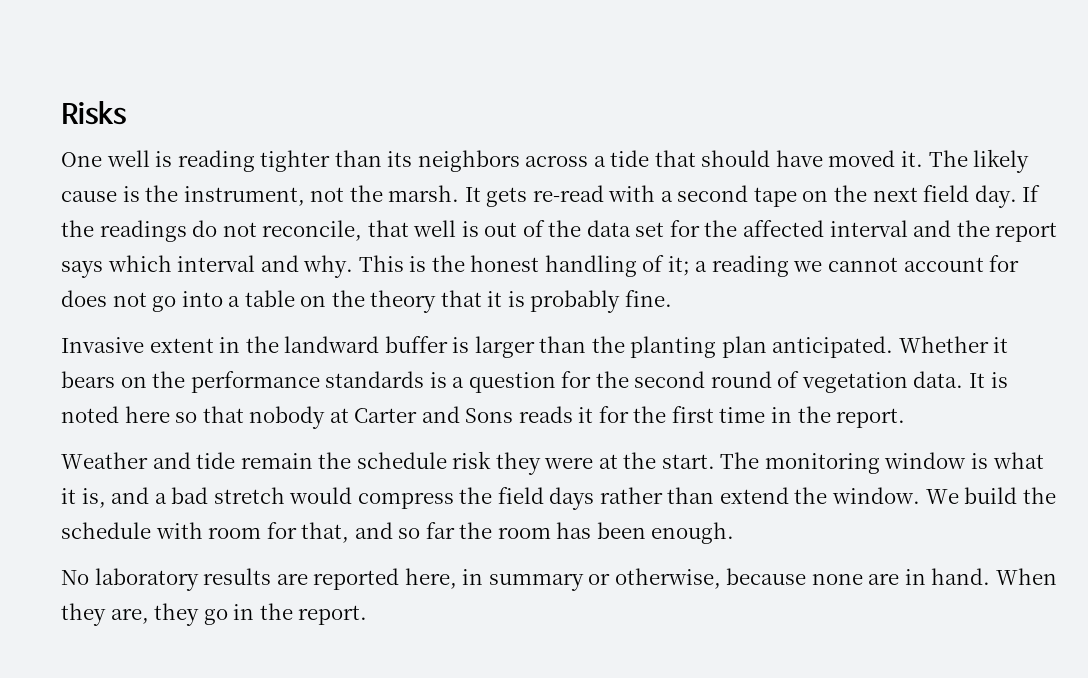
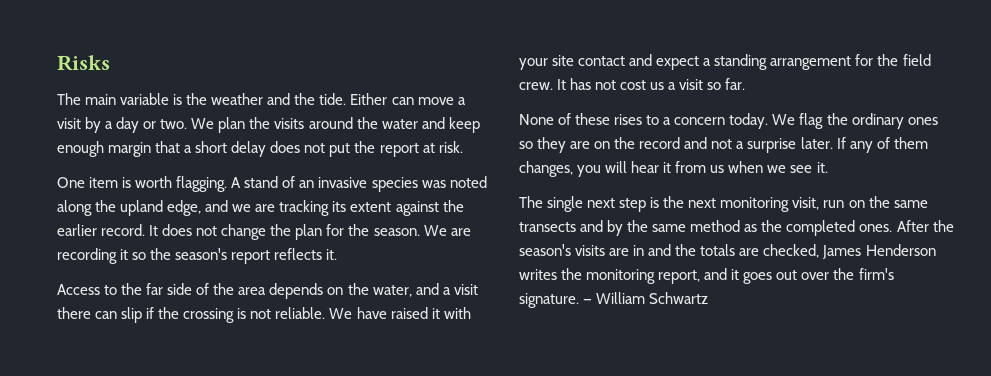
[61,149,1030,173] [61,185,1041,208] [61,220,1058,242] [61,255,1020,278] [61,290,672,313] [61,336,1009,358] [61,371,1008,393] [61,406,906,429] [61,451,1044,475] [61,487,1056,510] [61,522,735,544] [61,568,1058,591] [61,603,368,626] One well is reading tighter than its neighbors across a tide that should have moved it. The likely cause is the instrument, not the marsh. It gets re-read with a second tape on the next field day. If the readings do not reconcile, that well is out of the data set for the affected interval and the report says which interval and why. This is the honest handling of it; a reading we cannot account for does not go into a table on the theory that it is probably fine. // Invasive extent in the landward buffer is larger than the planting plan anticipated. Whether it bears on the performance standards is a question for the second round of vegetation data. It is noted here so that nobody at Carter and Sons reads it for the first time in the report. // Weather and tide remain the schedule risk they were at the start. The monitoring window is what it is, and a bad stretch would compress the field days rather than extend the window. We build the schedule with room for that, and so far the room has been enough. // No laboratory results are reported here, in summary or otherwise, because none are in hand. When they are, they go in the report. -> [57,93,466,105] [57,117,480,133] [57,141,463,157] [57,176,487,192] [57,200,464,216] [57,224,471,240] [57,248,338,264] [57,283,478,299] [57,307,471,323] [519,54,931,70] [519,78,746,90] [519,113,938,129] [519,137,928,153] [519,161,828,177] [519,196,928,212] [519,220,954,236] [519,244,936,259] [519,268,894,284] [519,292,709,308] The main variable is the weather and the tide. Either can move a visit by a day or two. We plan the visits around the water and keep enough margin that a short delay does not put the report at risk. // One item is worth flagging. A stand of an invasive species was noted along the upland edge, and we are tracking its extent against the earlier record. It does not change the plan for the season. We are recording it so the season's report reflects it. // Access to the far side of the area depends on the water, and a visit there can slip if the crossing is not reliable. We have raised it with your site contact and expect a standing arrangement for the field crew. It has not cost us a visit so far. // None of these rises to a concern today. We flag the ordinary ones so they are on the record and not a surprise later. If any of them changes, you will hear it from us when we see it. // The single next step is the next monitoring visit, run on the same transects and by the same method as the completed ones. After the season's visits are in and the totals are checked, James Henderson writes the monitoring report, and it goes out over the firm's signature. — William Schwartz

